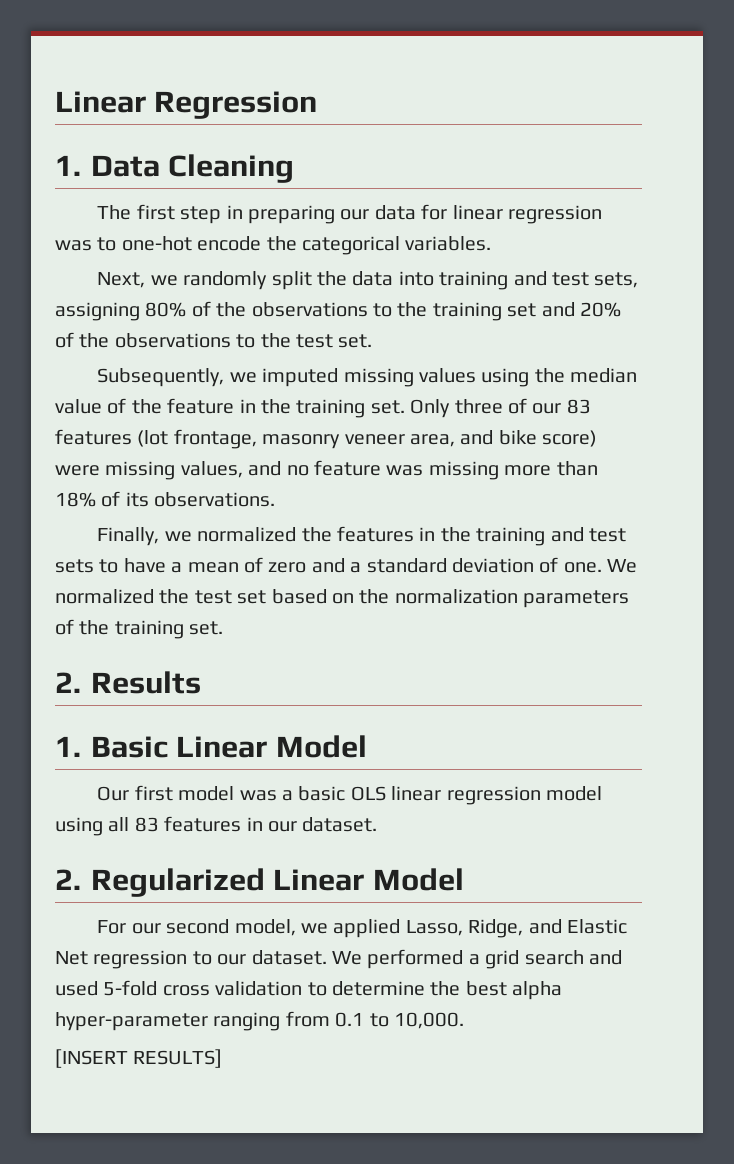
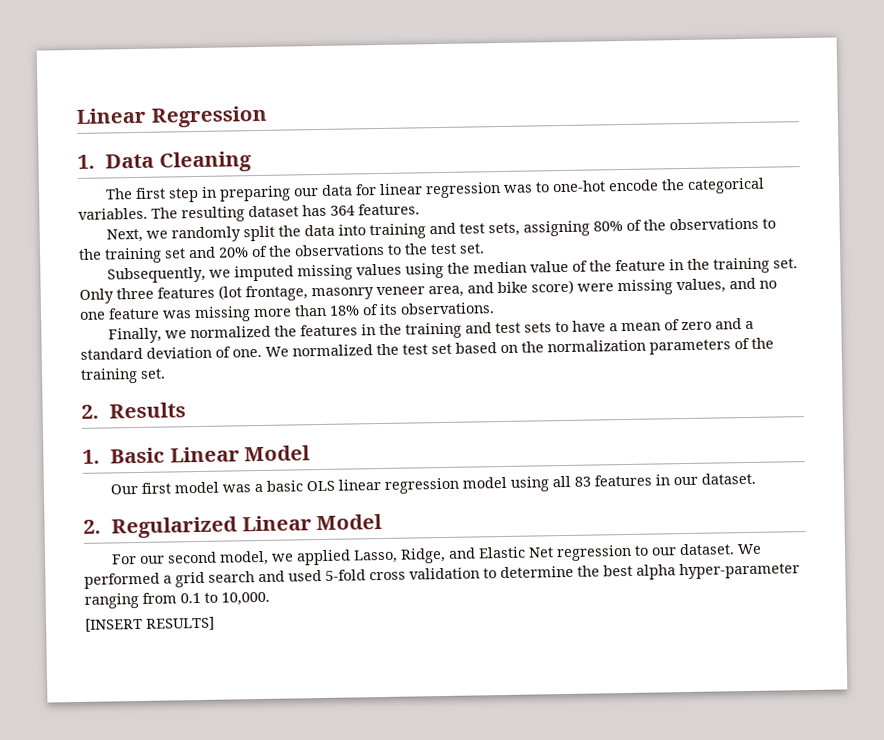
(492, 243) none -> [151,203,420,223] The resulting dataset has 364 features.
[507,398,591,414] of our 83 -> (154, 293) none
(309, 470) none -> [79,311,106,320] one

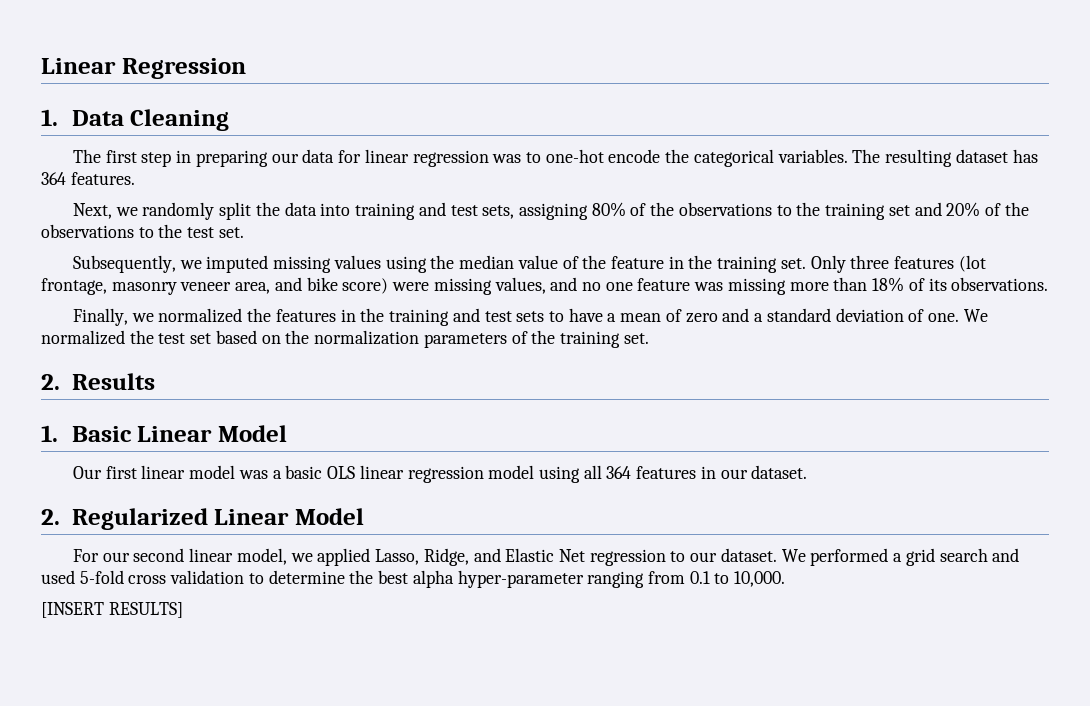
(171, 488) none -> [141,465,186,479] linear
[573,476,591,487] 83 -> [606,466,632,479] 364
(217, 557) none -> [189,548,234,562] linear

